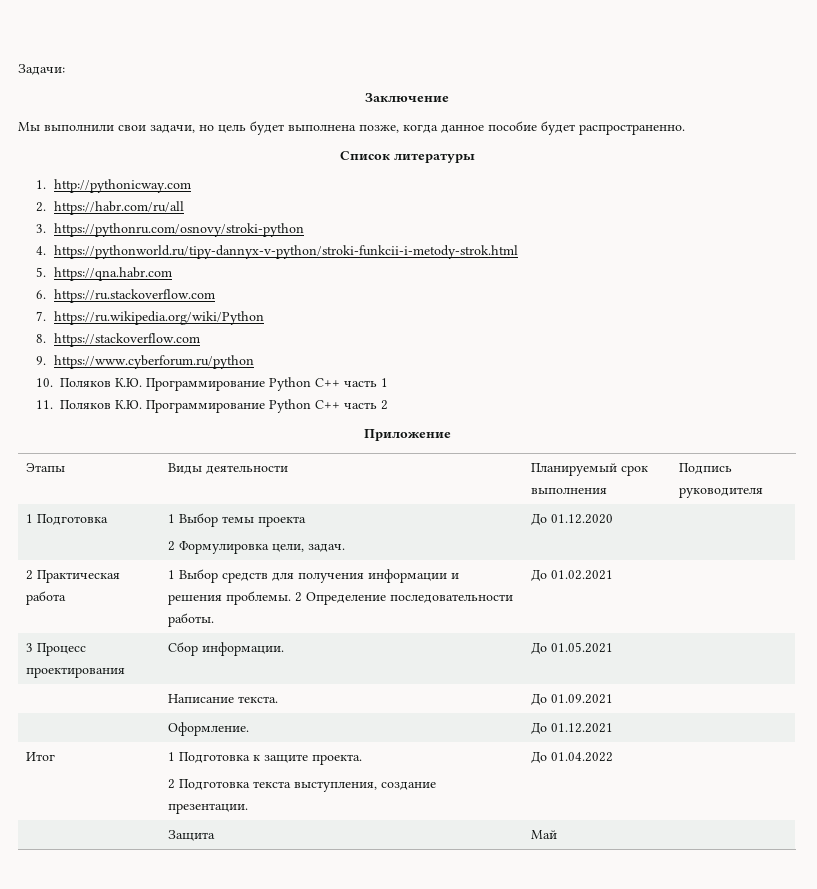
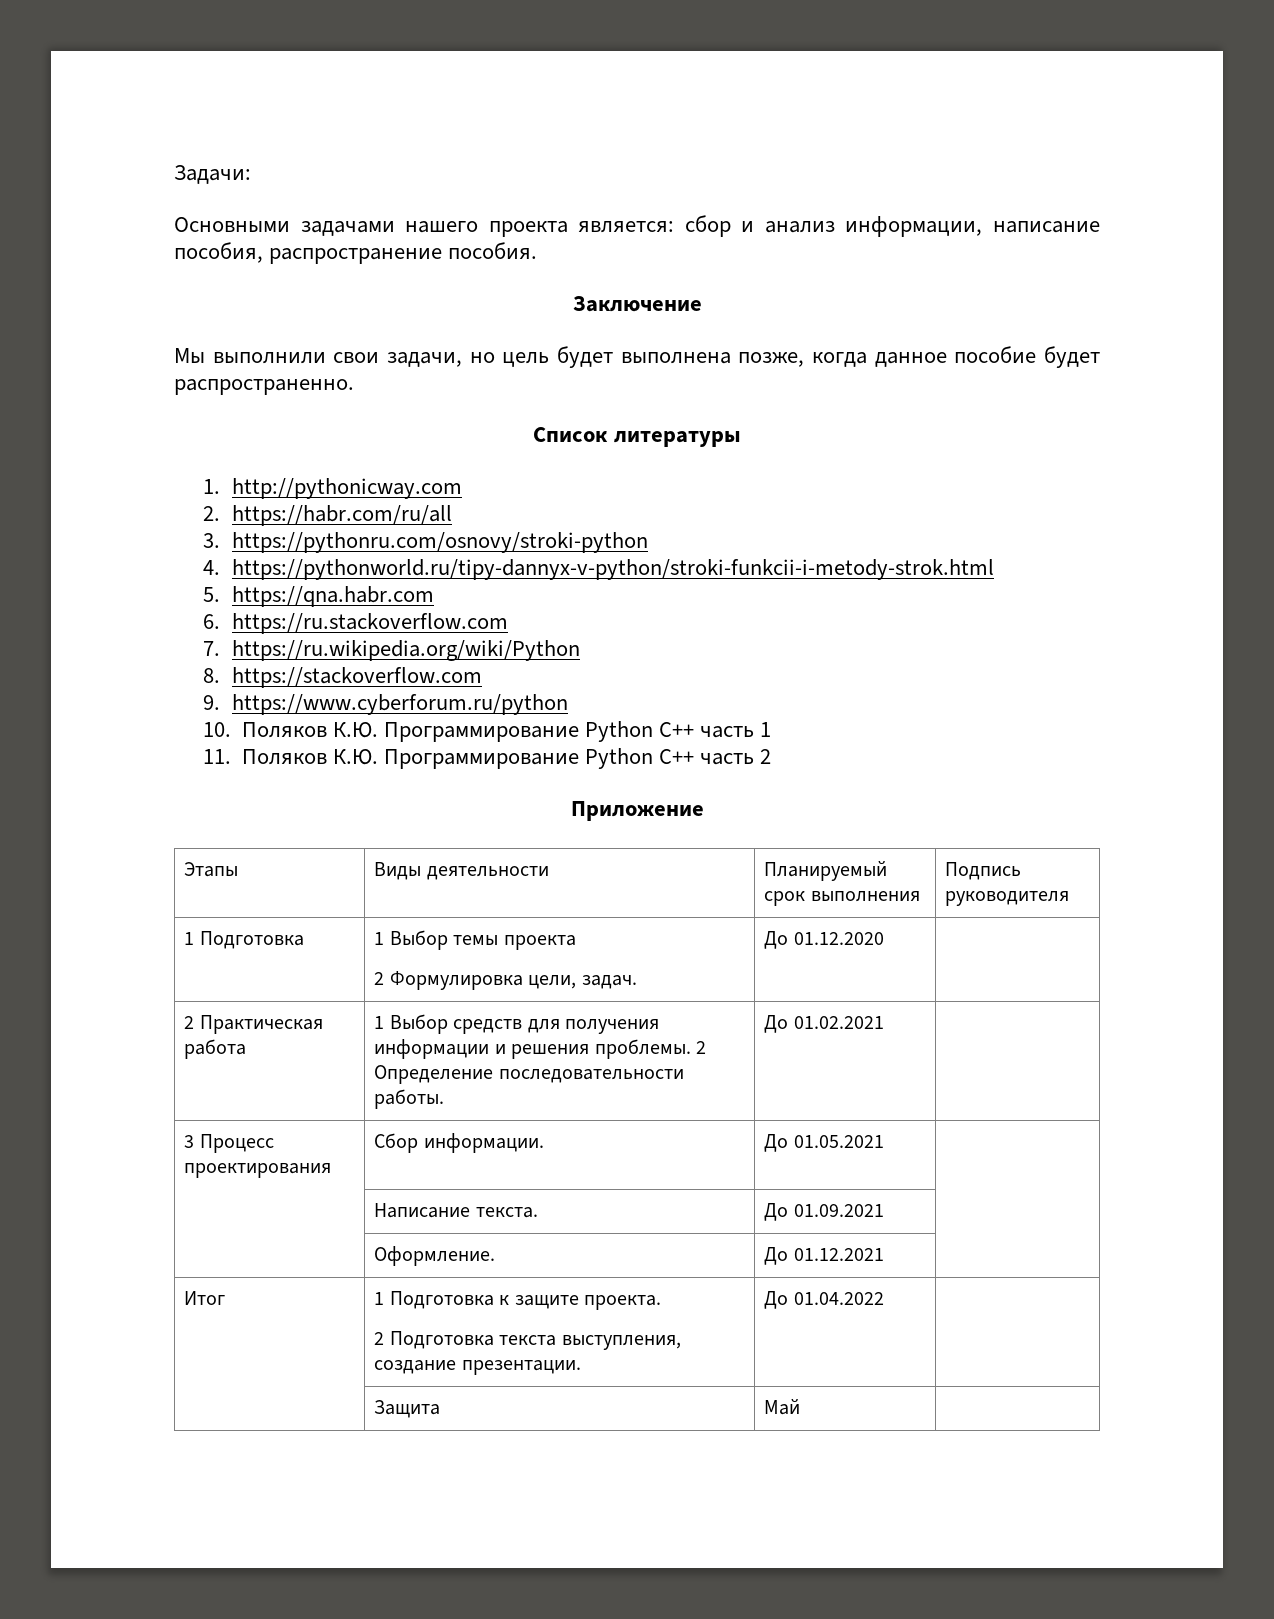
(65, 69) none -> [174,215,1100,237] [174,242,538,264] // Основными задачами нашего проекта является: сбор и анализ информации, написание пособия, распространение пособия.

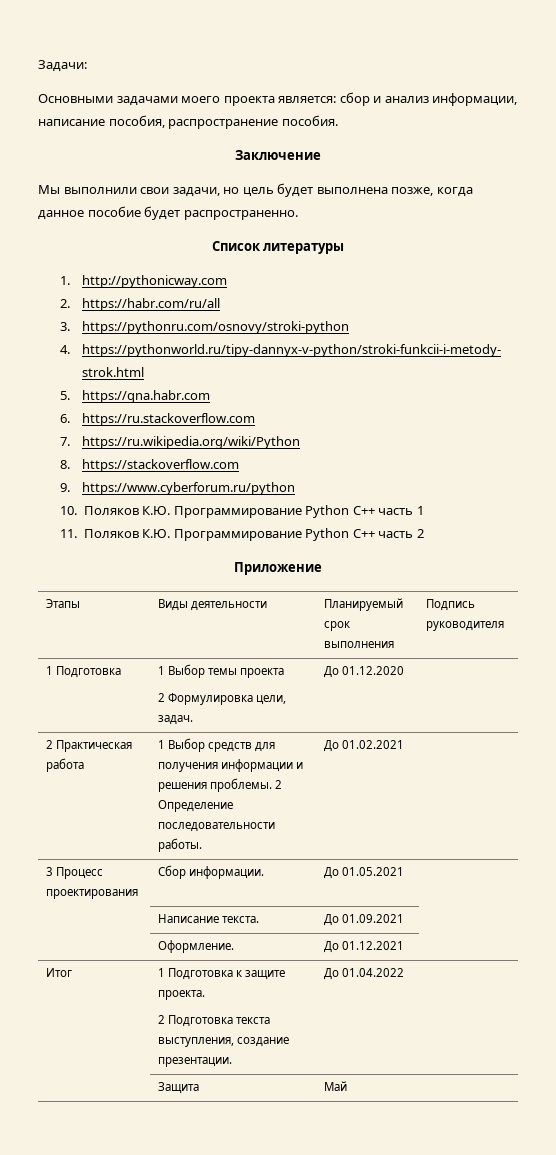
[405,221,479,233] нашего -> [181,96,221,103] моего

